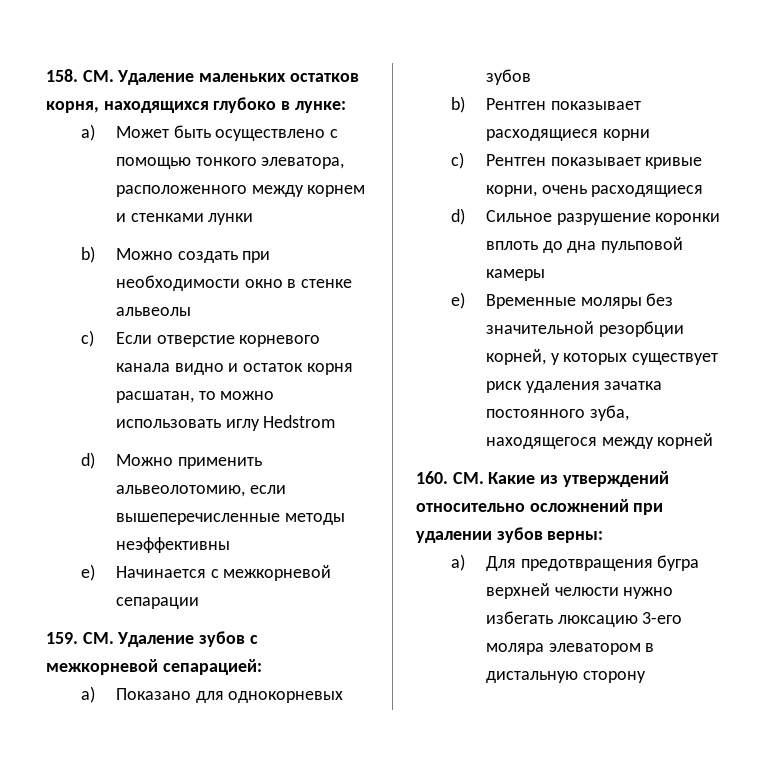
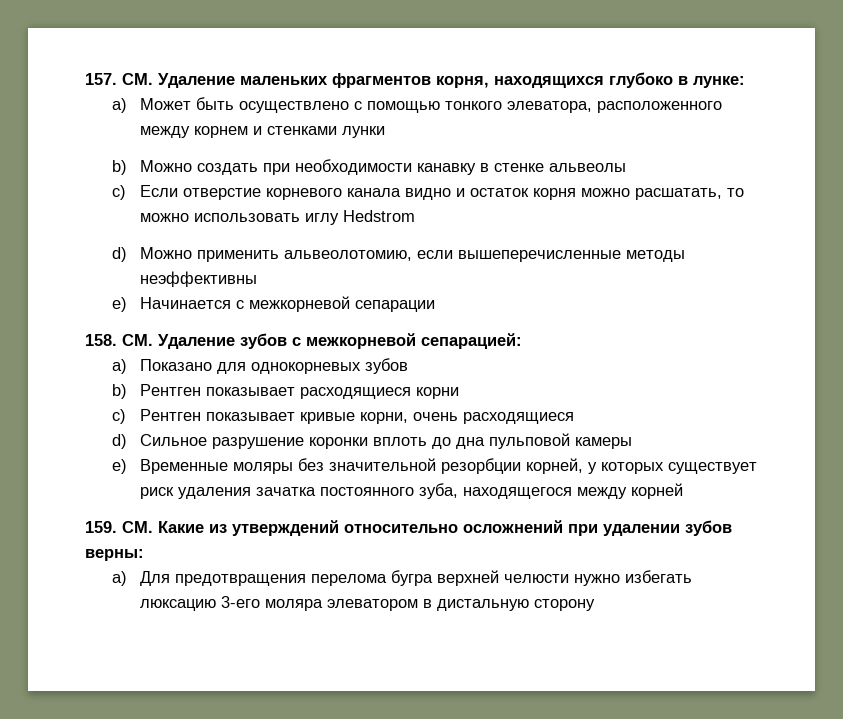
[46,69,78,82] 158. -> [85,73,117,85] 157.
[289,73,359,82] остатков -> [332,73,431,88] фрагментов
[244,279,283,288] окно -> [416,163,476,175] канавку
[115,391,194,403] расшатан, -> [580,188,722,200] можно расшатать,
[46,632,78,644] 159. -> [85,334,117,346] 158.
[416,471,448,484] 160. -> [85,521,117,533] 159.
(653, 565) none -> [310,574,387,586] перелома

